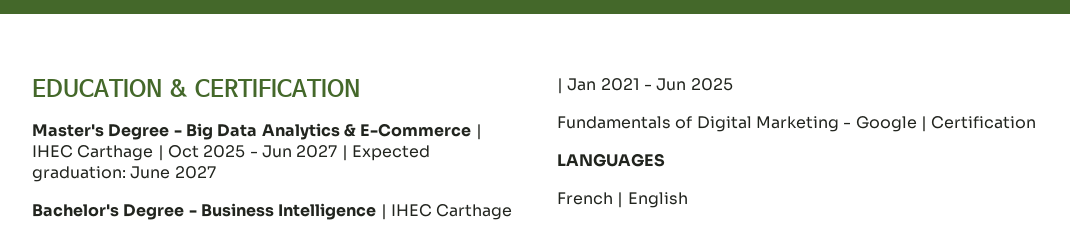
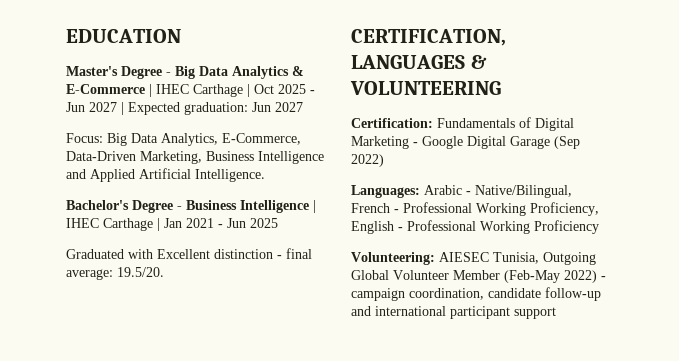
[168,79,361,97] & CERTIFICATION -> (181, 36) none
[130,166,216,179] June 2027 -> [252,102,303,112] [66,133,301,146] [66,151,324,164] [66,168,265,182] Jun 2027 // Focus: Big Data Analytics, E-Commerce, Data-Driven Marketing, Business Intelligence and Applied Artificial Intelligence.
(733, 84) none -> [66,248,312,259] [66,267,164,280] [351,29,506,46] [351,55,487,69] [350,81,501,95] [351,118,433,128] Graduated with Excellent distinction - final average: 19.5/20. // CERTIFICATION, LANGUAGES & VOLUNTEERING // Certification:
[920,116,1037,132] [557,153,665,167] [557,192,688,208] | Certification // LANGUAGES // French | English -> [467,136,580,149] [351,154,384,167] [351,185,572,198] [351,202,599,216] [351,220,599,234] [351,252,596,265] [351,270,606,283] [351,287,601,301] [351,306,556,319] Digital Garage (Sep 2022) // Languages: Arabic - Native/Bilingual, French - Professional Working Proficiency, English - Professional Working Proficiency // Volunteering: AIESEC Tunisia, Outgoing Global Volunteer Member (Feb-May 2022) - campaign coordination, candidate follow-up and international participant support

